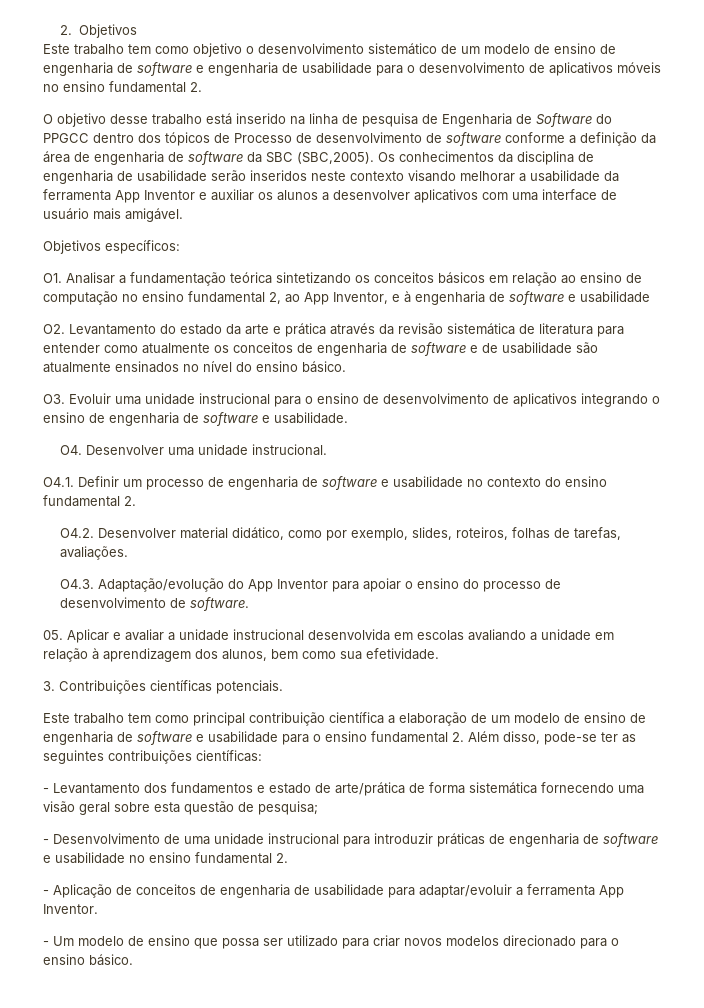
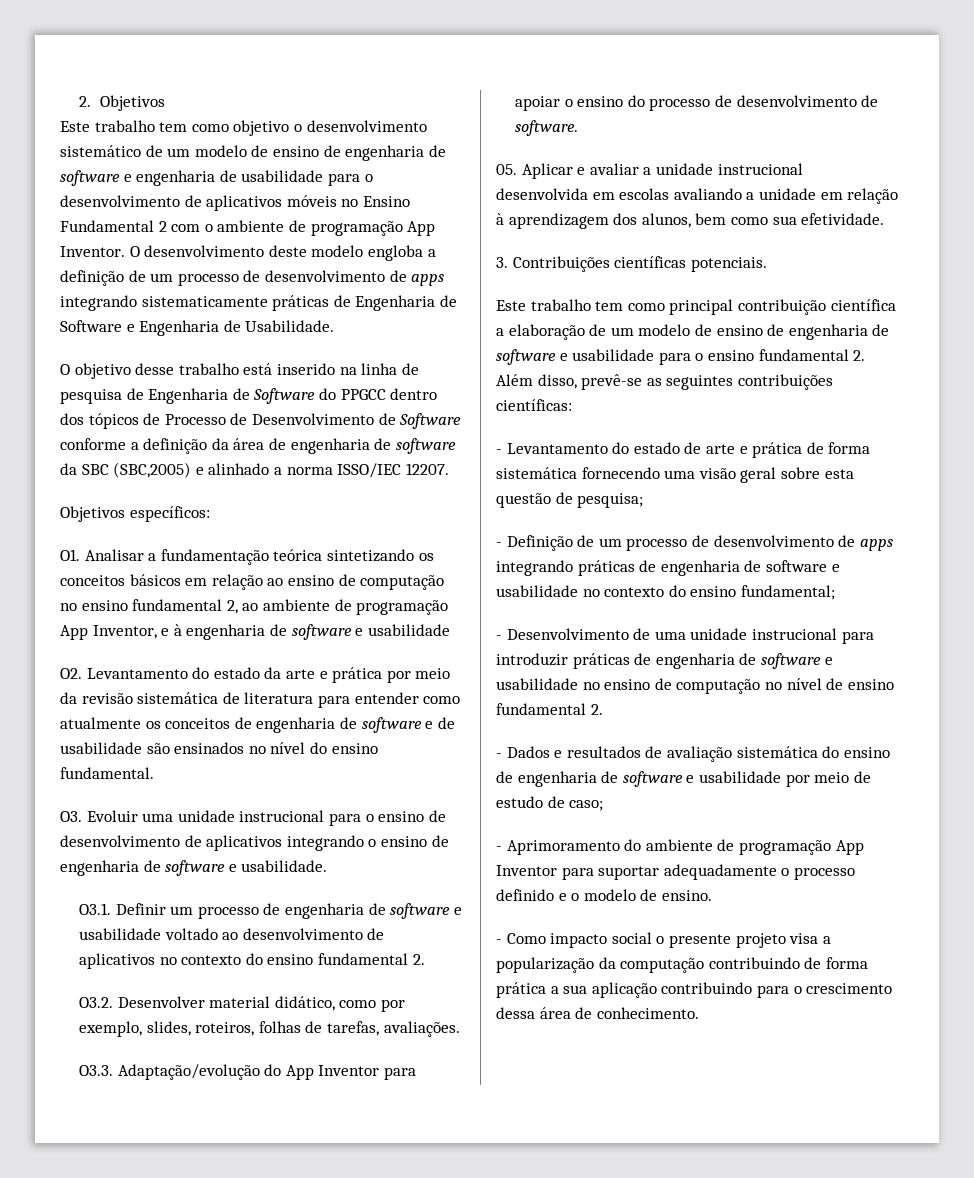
[63,81,202,93] ensino fundamental 2. -> [362,196,410,207] [60,220,436,236] [60,245,436,261] [60,270,445,286] [60,295,457,311] [60,320,335,336] Ensino Fundamental 2 com o ambiente de programação App Inventor. O desenvolvimento deste modelo engloba a definição de um processo de desenvolvimento de apps integrando sistematicamente práticas de Engenharia de Software e Engenharia de Usabilidade.
[316,132,501,146] desenvolvimento de software -> [251,413,462,429] Desenvolvimento de Software
[297,151,594,165] [43,170,619,184] [43,189,617,203] [43,208,183,222] (SBC,2005). Os conhecimentos da disciplina de engenharia de usabilidade serão inseridos neste contexto visando melhorar a usabilidade da ferramenta App Inventor e auxiliar os alunos a desenvolver aplicativos com uma interface de usuário mais amigável. -> [113,462,449,478] (SBC,2005) e alinhado a norma ISSO/IEC 12207.
(300, 298) none -> [262,599,449,615] ambiente de programação
[330,323,375,335] através -> [386,668,451,683] por meio
[43,362,111,373] atualmente -> (170, 748) none
[302,361,346,373] básico. -> [60,767,154,779] fundamental.
[60,444,328,456] [43,477,74,487] O4. Desenvolver uma unidade instrucional. // O4.1. -> [79,903,112,915] O3.1.
(463, 482) none -> [164,928,385,940] [79,953,156,969] voltado ao desenvolvimento de aplicativos
[60,528,95,538] O4.2. -> [79,997,114,1008] O3.2.
[60,579,95,589] O4.3. -> [79,1065,114,1076] O3.3.
[544,732,618,745] pode-se ter -> [581,374,643,390] prevê-se
[144,782,405,796] dos fundamentos e estado de arte/prática -> [612,442,803,458] do estado de arte e prática
(318, 808) none -> [496,535,893,551] [496,560,840,576] [496,585,835,600] // - Definição de um processo de desenvolvimento de apps integrando práticas de engenharia de software e usabilidade no contexto do ensino fundamental;
[195,852,288,864] [43,884,624,898] [43,904,98,914] [43,935,619,949] [43,954,133,966] fundamental 2. // - Aplicação de conceitos de engenharia de usabilidade para adaptar/evoluir a ferramenta App Inventor. // - Um modelo de ensino que possa ser utilizado para criar novos modelos direcionado para o ensino básico. -> [654,678,894,694] [496,703,603,715] [496,746,890,762] [496,771,871,787] [496,796,604,811] [496,839,864,855] [496,864,855,880] [496,889,712,901] [496,932,831,948] [496,957,868,973] [496,982,893,998] [496,1007,699,1019] de computação no nível de ensino fundamental 2. // - Dados e resultados de avaliação sistemática do ensino de engenharia de software e usabilidade por meio de estudo de caso; // - Aprimoramento do ambiente de programação App Inventor para suportar adequadamente o processo definido e o modelo de ensino. // - Como impacto social o presente projeto visa a popularização da computação contribuindo de forma prática a sua aplicação contribuindo para o crescimento dessa área de conhecimento.

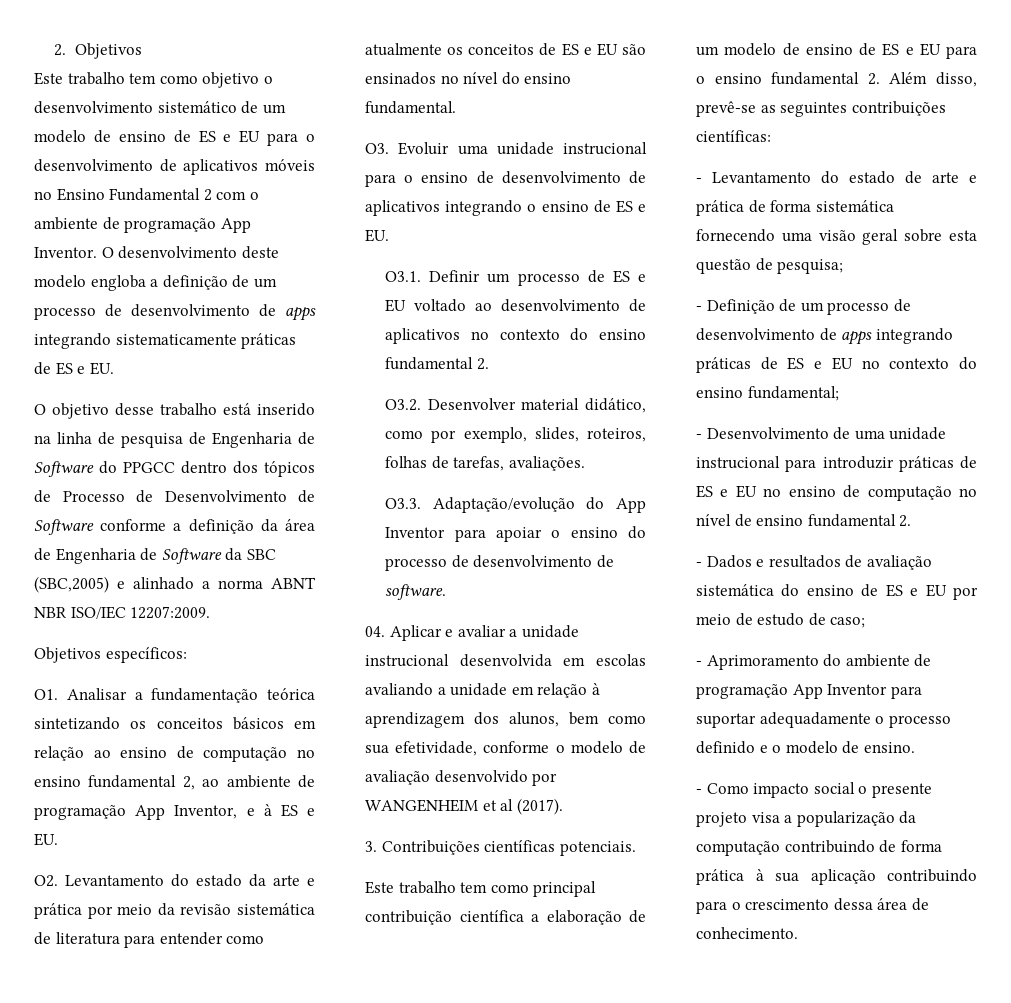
[345,145,446,161] [60,170,324,186] engenharia de software e engenharia de usabilidade -> [198,130,261,143] ES e EU
[355,295,457,311] [60,320,335,336] Engenharia de Software e Engenharia de Usabilidade. -> [55,362,114,375] ES e EU.
[290,438,456,454] engenharia de software -> [55,548,222,564] Engenharia de Software
[337,463,449,478] ISSO/IEC 12207. -> [271,577,316,589] [34,606,211,619] ABNT NBR ISO/IEC 12207:2009.
[186,624,450,640] engenharia de software e usabilidade -> [280,804,315,817] [34,833,58,846] ES e EU.
[256,717,455,733] [60,742,142,754] engenharia de software e de usabilidade -> [561,43,618,56] ES e EU
[60,860,328,876] engenharia de software e usabilidade. -> [615,200,646,213] [365,229,389,242] ES e EU.
[284,903,462,919] [79,928,162,940] engenharia de software e usabilidade -> [612,270,646,283] [385,299,407,312] ES e EU
[496,164,517,175] 05. -> [365,626,385,637] 04.
[801,213,885,225] efetividade. -> [395,741,646,756] [365,770,558,786] [365,798,563,815] efetividade, conforme o modelo de avaliação desenvolvido por WANGENHEIM et al (2017).
[788,324,890,340] [496,349,655,365] engenharia de software e usabilidade -> [882,43,941,56] ES e EU
[660,560,840,576] [496,585,578,597] engenharia de software e usabilidade -> [787,357,853,370] ES e EU
[655,653,833,669] [496,678,578,690] engenharia de software e usabilidade -> [696,485,757,498] ES e EU
[517,771,781,787] engenharia de software e usabilidade -> [885,584,947,597] ES e EU
[550,986,559,994] a -> [755,869,764,881] à

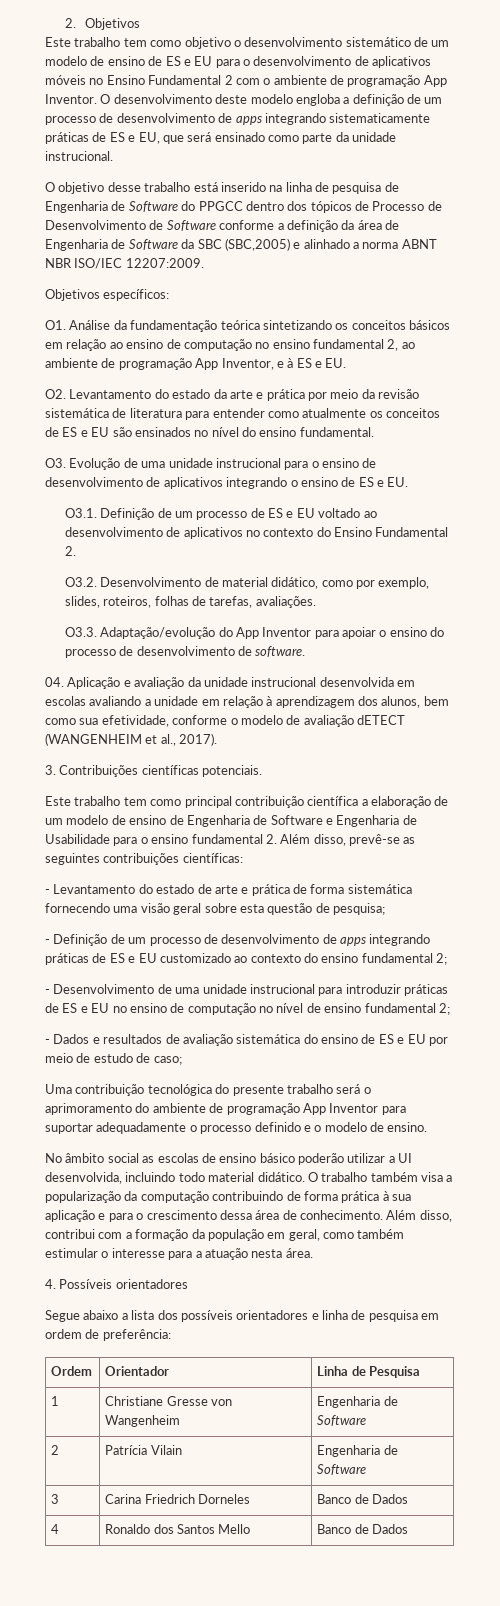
[89,362,114,375] EU. -> [138,132,397,144] [45,151,113,161] EU, que será ensinado como parte da unidade instrucional.
[66,688,143,700] Analisar a -> [69,320,127,330] Análise da
[398,142,450,155] Evoluir -> [69,458,138,470] Evolução de
[429,270,481,282] Definir -> [100,508,172,520] Definição de
[599,329,646,340] [385,357,474,370] ensino fundamental -> [334,527,449,537] Ensino Fundamental
[427,398,516,410] Desenvolver -> [100,577,219,587] Desenvolvimento de
[389,625,518,641] Aplicar e avaliar a -> [67,677,201,689] Aplicação e avaliação da
[434,770,558,786] [365,798,563,815] desenvolvido por WANGENHEIM et al (2017). -> [357,715,405,725] [45,733,218,746] dETECT (WANGENHEIM et al., 2017).
[882,43,941,56] ES e EU -> [186,815,417,827] [45,834,110,844] Engenharia de Software e Engenharia de Usabilidade
[861,357,977,370] [696,386,839,401] no contexto do ensino fundamental; -> [159,953,448,965] customizado ao contexto do ensino fundamental 2;
[899,515,912,527] 2. -> [438,1003,450,1015] 2;
[696,655,819,670] - Aprimoramento -> [45,1084,371,1096] [45,1103,132,1115] Uma contribuição tecnológica do presente trabalho será o aprimoramento
[696,782,932,798] [696,812,747,827] - Como impacto social o presente projeto -> [45,1153,413,1165] [45,1172,418,1184] No âmbito social as escolas de ensino básico poderão utilizar a UI desenvolvida, incluindo todo material didático. O trabalho também
[887,869,977,882] contribuindo -> [98,1213,106,1220] e
(798, 933) none -> [386,1210,452,1222] [45,1229,405,1241] [45,1248,313,1260] [45,1279,188,1289] [45,1310,440,1322] [45,1329,171,1341] [51,1366,93,1376] [105,1366,170,1376] [317,1366,421,1378] [51,1396,60,1406] [105,1396,233,1406] [105,1415,181,1427] [317,1396,398,1408] [317,1415,367,1426] [51,1445,60,1455] [105,1445,182,1455] [317,1445,398,1457] [317,1464,367,1475] [51,1494,60,1504] [105,1494,251,1504] [317,1494,409,1504] [51,1524,60,1534] [105,1524,251,1534] [317,1524,409,1534] Além disso, contribui com a formação da população em geral, como também estimular o interesse para a atuação nesta área. // 4. Possíveis orientadores // Segue abaixo a lista dos possíveis orientadores e linha de pesquisa em ordem de preferência: // Ordem | Orientador | Linha de Pesquisa // 1 | Christiane Gresse von Wangenheim | Engenharia de Software // 2 | Patrícia Vilain | Engenharia de Software // 3 | Carina Friedrich Dorneles | Banco de Dados // 4 | Ronaldo dos Santos Mello | Banco de Dados

